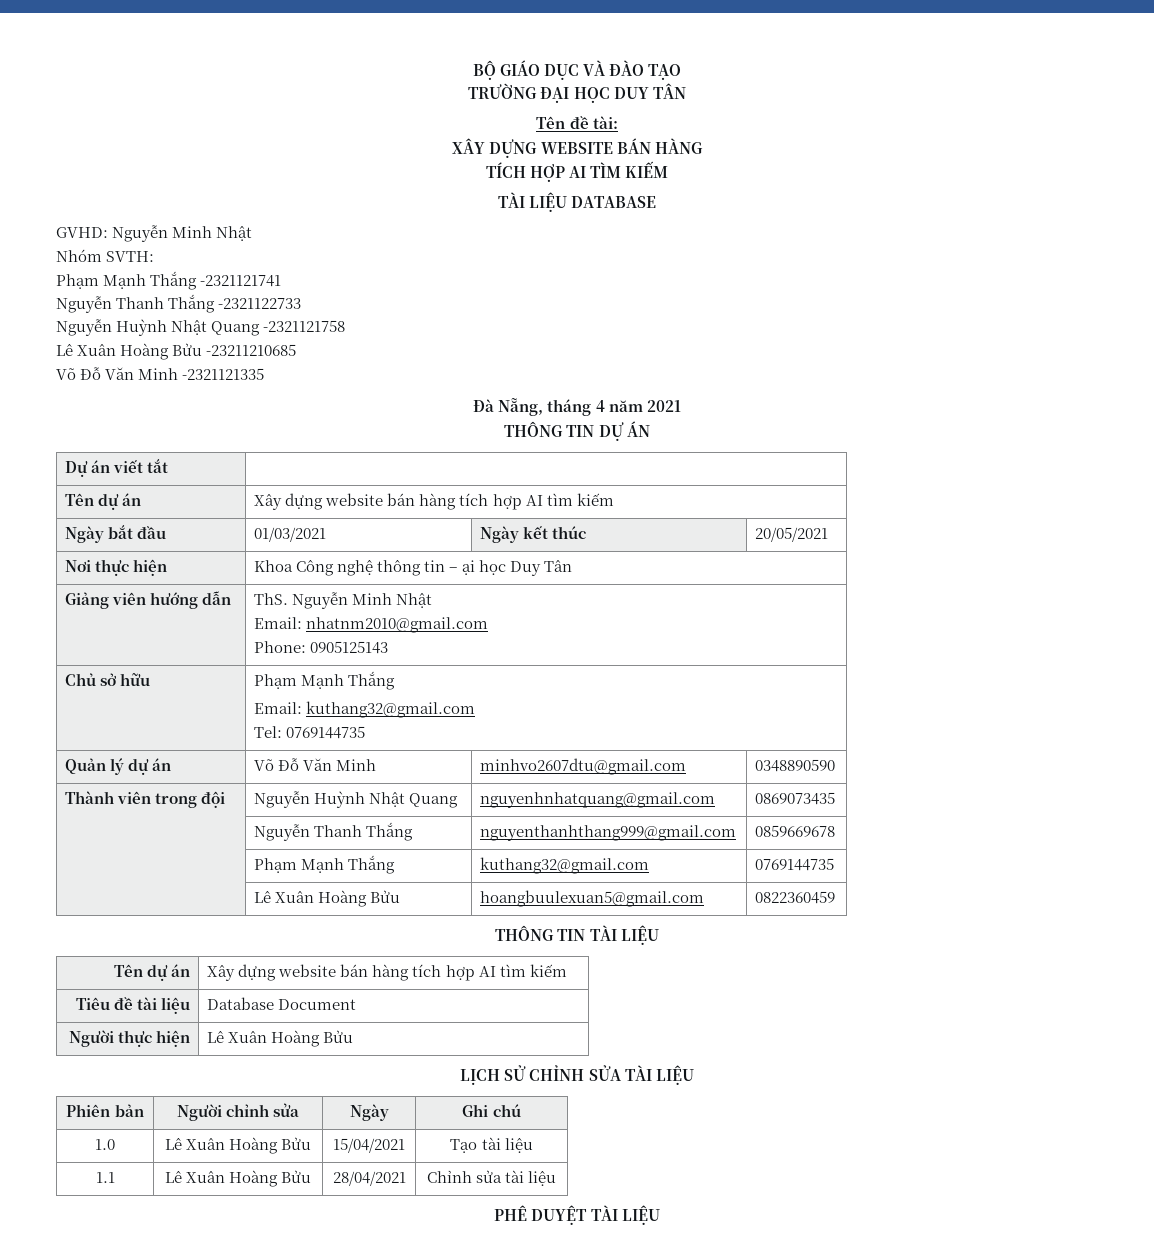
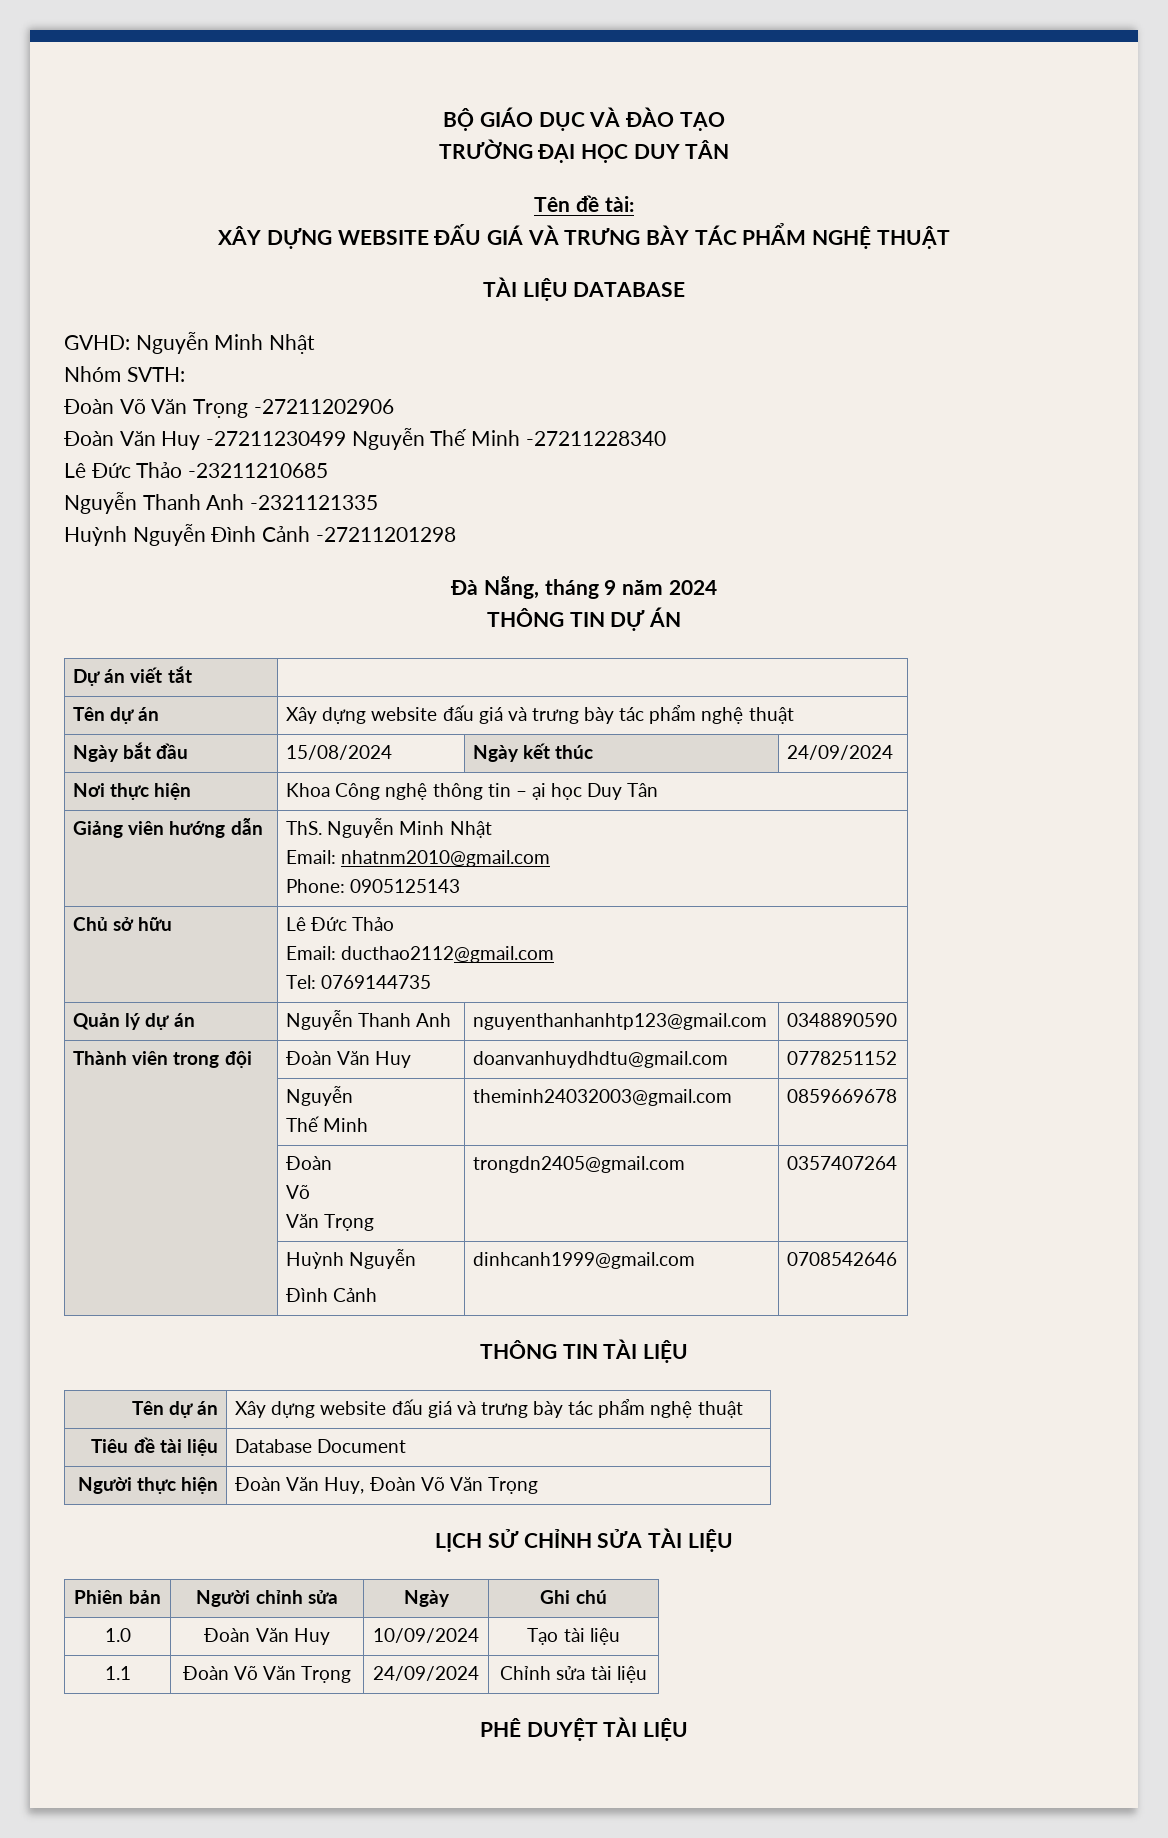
[616,138,703,154] [485,161,669,182] BÁN HÀNG // TÍCH HỢP AI TÌM KIẾM -> [433,223,950,249] ĐẤU GIÁ VÀ TRƯNG BÀY TÁC PHẨM NGHỆ THUẬT
[56,271,282,290] [56,294,302,313] [56,319,346,336] [56,343,297,360] [56,367,265,380] Phạm Mạnh Thắng -2321121741 // Nguyễn Thanh Thắng -2321122733 // Nguyễn Huỳnh Nhật Quang -2321121758 // Lê Xuân Hoàng Bửu -23211210685 // Võ Đỗ Văn Minh -2321121335 -> [64,399,394,418] [64,428,666,450] [64,462,329,478] [64,492,379,514] [64,524,456,546] Đoàn Võ Văn Trọng -27211202906 // Đoàn Văn Huy -27211230499 Nguyễn Thế Minh -27211228340 // Lê Đức Thảo -23211210685 // Nguyễn Thanh Anh -2321121335 // Huỳnh Nguyễn Đình Cảnh -27211201298
[595,400,681,412] 4 năm 2021 -> [604,580,717,595] 9 năm 2024
[387,493,614,510] bán hàng tích hợp AI tìm kiếm -> [442,705,794,724] đấu giá và trưng bày tác phẩm nghệ thuật
[254,527,327,542] 01/03/2021 -> [286,745,393,760] 15/08/2024
[755,527,829,542] 20/05/2021 -> [787,745,894,760] 24/09/2024
[254,671,396,690] [254,701,476,718] Phạm Mạnh Thắng // Email: kuthang32@gmail.com -> [286,917,395,931] [286,946,555,963] Lê Đức Thảo // Email: ducthao2112@gmail.com
[254,758,377,771] [480,758,687,775] Võ Đỗ Văn Minh | minhvo2607dtu@gmail.com -> [286,1010,452,1030] [473,1013,768,1030] Nguyễn Thanh Anh | nguyenthanhanhtp123@gmail.com
[254,791,459,808] [480,792,716,808] [755,792,836,805] [254,822,414,841] [480,825,737,841] [755,825,836,837] [254,855,396,874] [480,857,650,874] [755,858,835,871] [254,890,401,907] [480,890,705,907] [755,891,836,904] Nguyễn Huỳnh Nhật Quang | nguyenhnhatquang@gmail.com | 0869073435 // | Nguyễn Thanh Thắng | nguyenthanhthang999@gmail.com | 0859669678 // | Phạm Mạnh Thắng | kuthang32@gmail.com | 0769144735 // | Lê Xuân Hoàng Bửu | hoangbuulexuan5@gmail.com | 0822360459 -> [286,1051,412,1068] [473,1051,729,1068] [787,1051,898,1065] [286,1086,354,1106] [286,1116,369,1132] [473,1089,733,1106] [787,1089,898,1103] [286,1156,333,1170] [286,1185,311,1199] [286,1214,375,1231] [473,1156,686,1173] [787,1156,898,1170] [286,1249,417,1269] [286,1288,378,1302] [473,1252,696,1269] [787,1252,898,1266] Đoàn Văn Huy | doanvanhuydhdtu@gmail.com | 0778251152 // | Nguyễn // Thế Minh | theminh24032003@gmail.com | 0859669678 // | Đoàn // Võ // Văn Trọng | trongdn2405@gmail.com | 0357407264 // | Huỳnh Nguyễn // Đình Cảnh | dinhcanh1999@gmail.com | 0708542646
[340,964,567,981] bán hàng tích hợp AI tìm kiếm -> [391,1399,743,1418] đấu giá và trưng bày tác phẩm nghệ thuật
[207,1030,354,1047] Lê Xuân Hoàng Bửu -> [235,1477,538,1494] Đoàn Văn Huy, Đoàn Võ Văn Trọng
[164,1137,312,1154] [333,1138,405,1153] Lê Xuân Hoàng Bửu | 15/04/2021 -> [204,1628,330,1645] [373,1628,479,1643] Đoàn Văn Huy | 10/09/2024
[164,1170,312,1187] [332,1171,406,1186] Lê Xuân Hoàng Bửu | 28/04/2021 -> [182,1666,352,1683] [373,1666,479,1681] Đoàn Võ Văn Trọng | 24/09/2024

